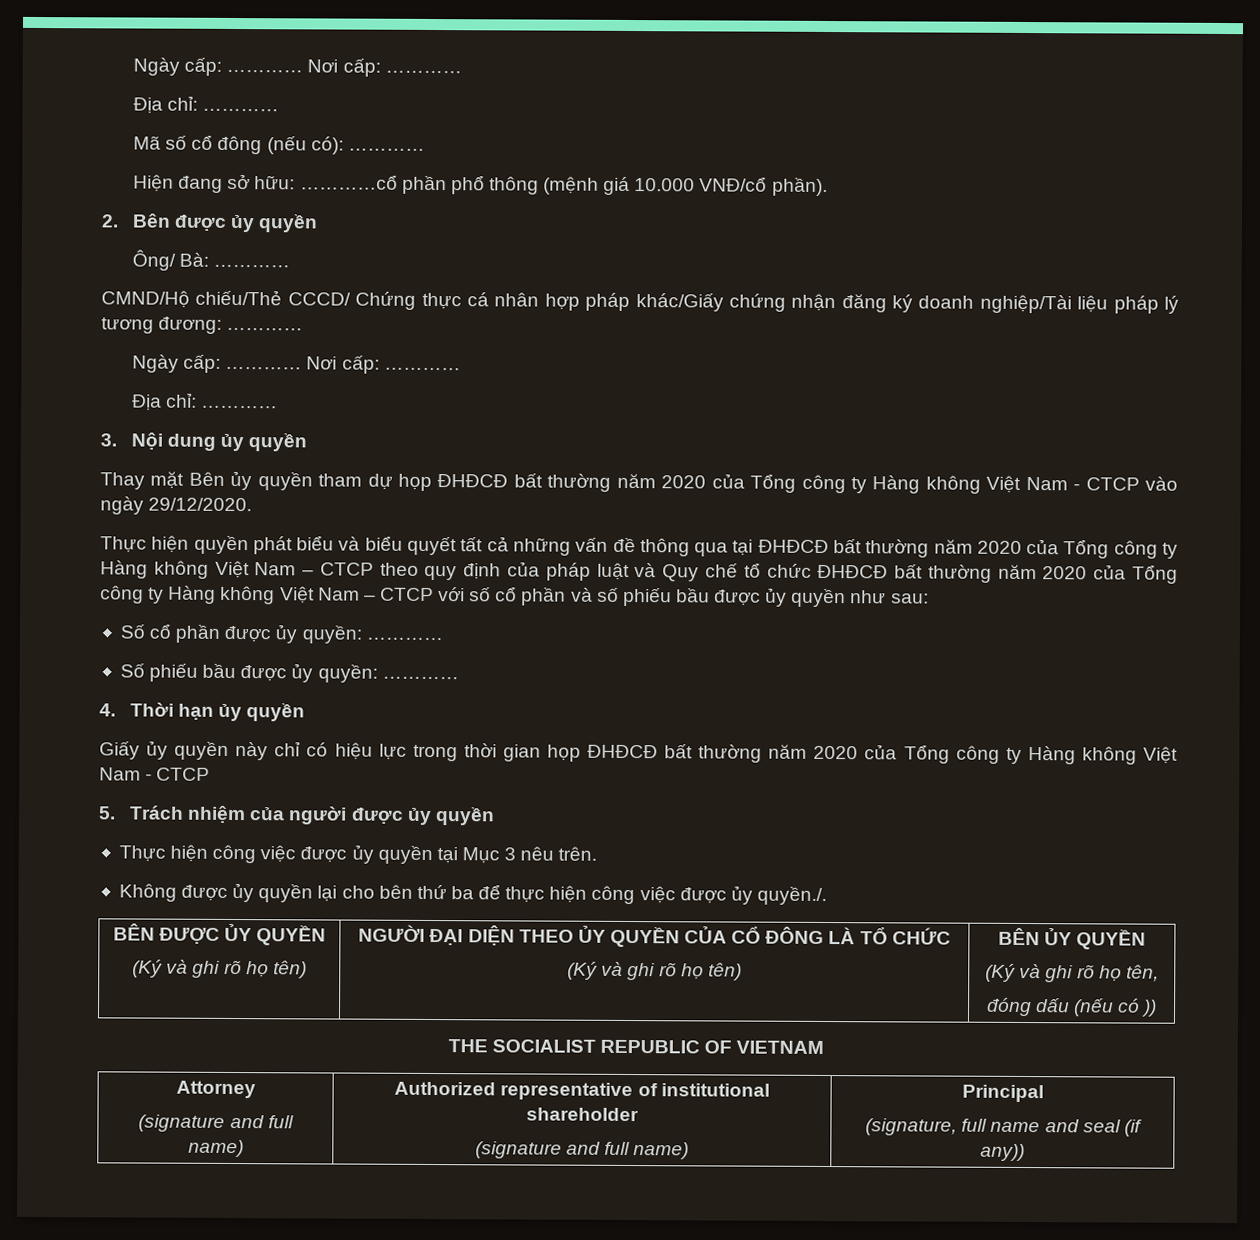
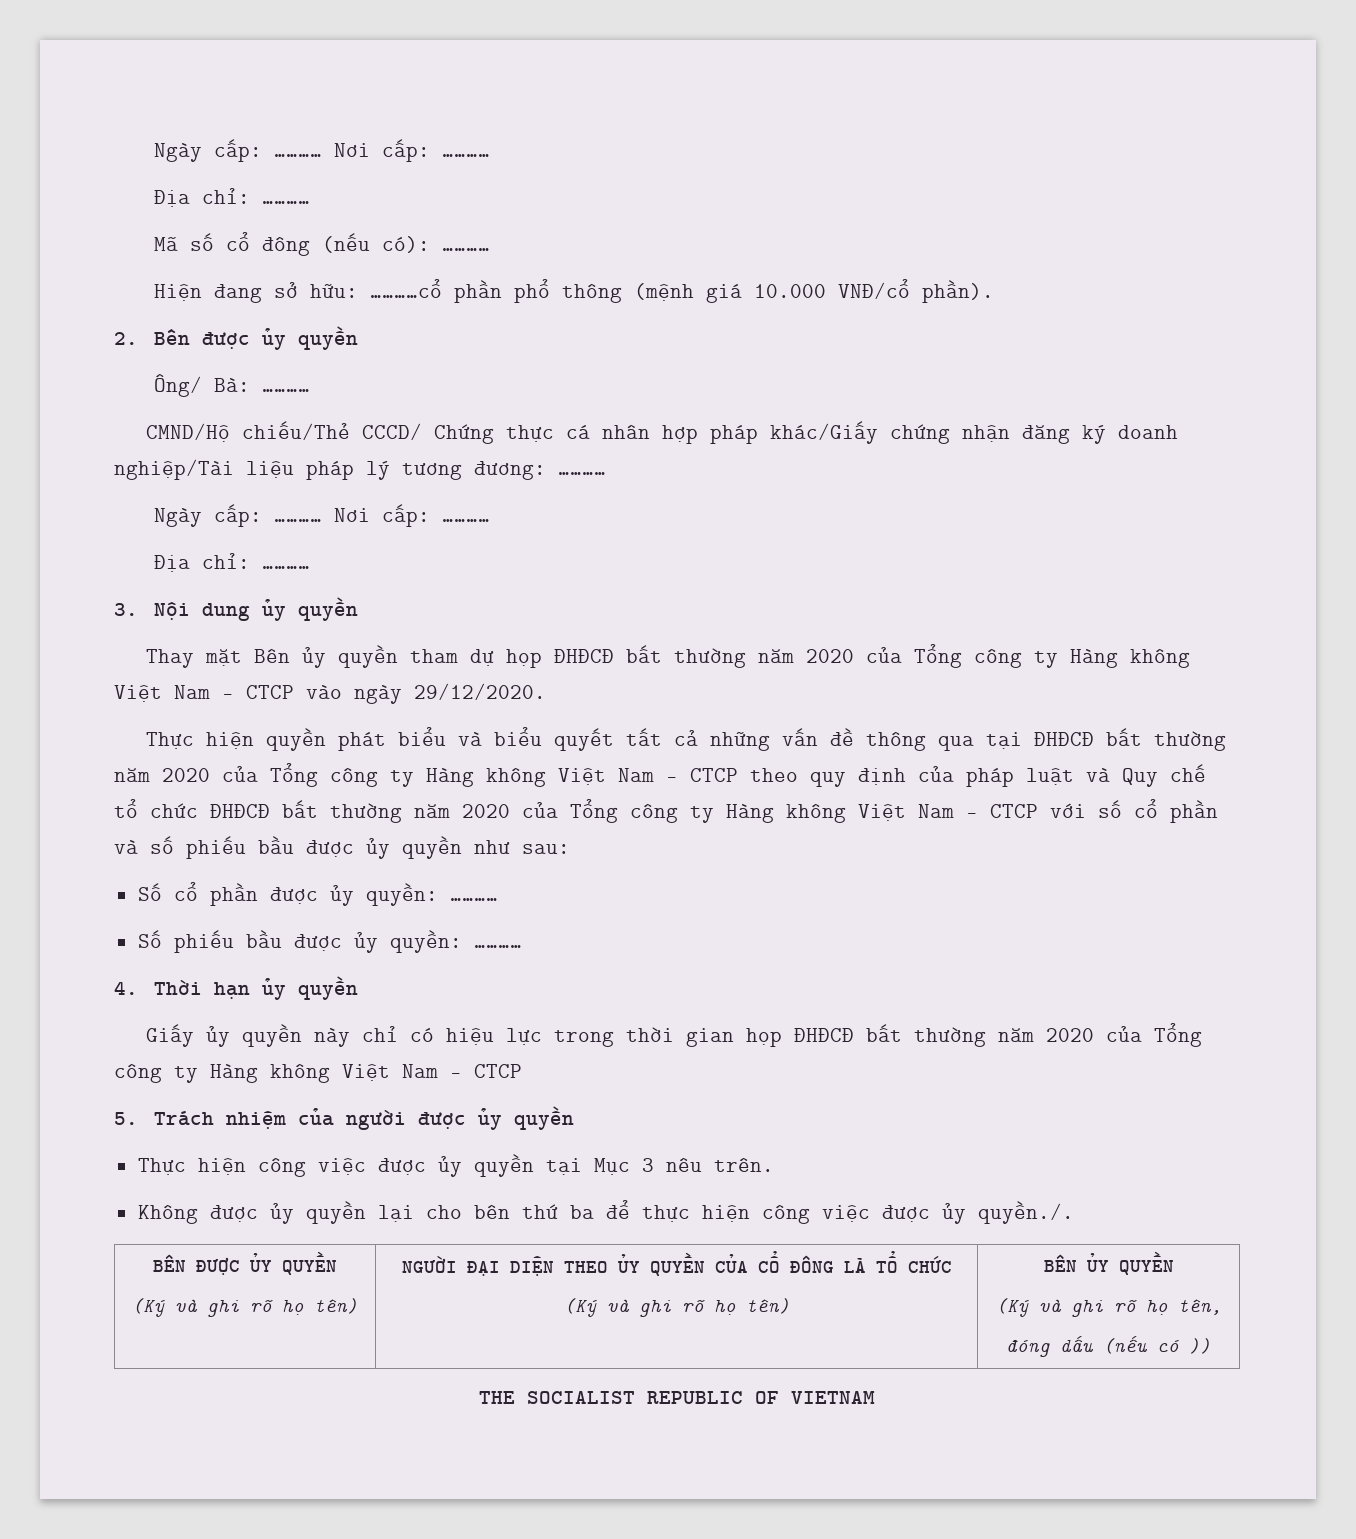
[175,1080,256,1099] [138,1114,294,1132] [187,1139,244,1158] [394,1081,770,1101] [526,1107,639,1122] [474,1141,690,1160] [961,1084,1044,1103] [865,1118,1142,1137] [980,1143,1025,1162] // Attorney // (signature and full name) | Authorized representative of institutional shareholder // (signature and full name) | Principal // (signature, full name and seal (if any)) -> (875, 1397) none

